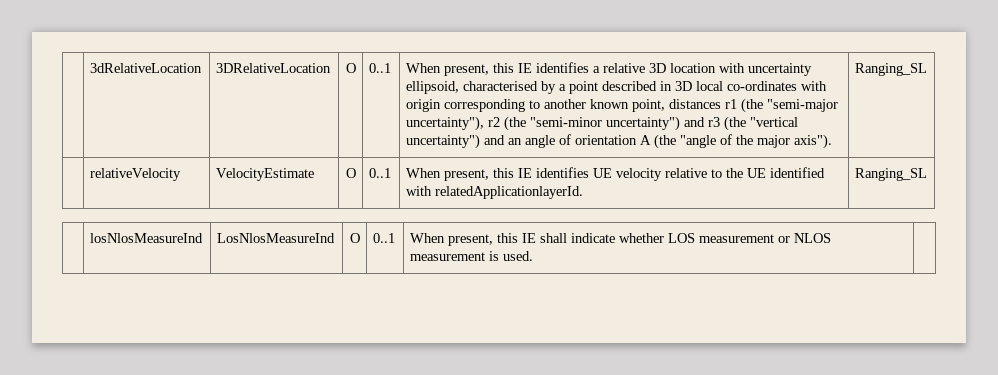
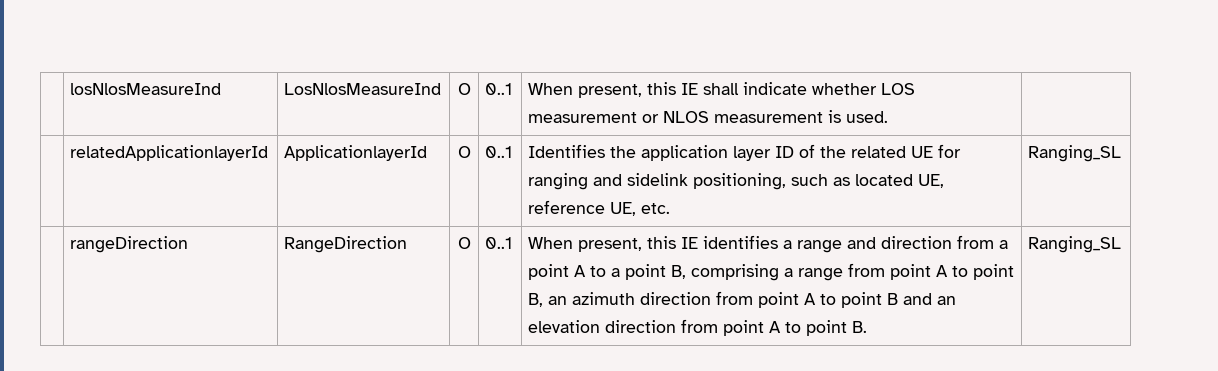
[89,63,202,73] [215,63,331,73] [345,63,356,73] [368,63,391,73] [405,62,812,76] [405,81,827,94] [405,98,838,113] [405,116,798,131] [405,134,832,149] [854,63,927,76] [89,168,181,181] [215,168,314,181] [345,168,356,178] [368,168,391,178] [405,167,825,181] [405,186,583,199] [854,168,927,181] | 3dRelativeLocation | 3DRelativeLocation | O | 0..1 | When present, this IE identifies a relative 3D location with uncertainty ellipsoid, characterised by a point described in 3D local co-ordinates with origin corresponding to another known point, distances r1 (the "semi-major uncertainty"), r2 (the "semi-minor uncertainty") and r3 (the "vertical uncertainty") and an angle of orientation A (the "angle of the major axis"). | Ranging_SL // | relativeVelocity | VelocityEstimate | O | 0..1 | When present, this IE identifies UE velocity relative to the UE identified with relatedApplicationlayerId. | Ranging_SL // -> (70, 89) none
(533, 256) none -> [70,145,269,161] [284,145,428,161] [457,146,471,158] [485,146,513,158] [528,144,962,161] [528,173,945,190] [528,200,671,216] [1028,145,1122,162] [70,236,189,253] [284,236,408,253] [457,237,471,249] [485,237,513,249] [528,235,1009,253] [528,263,1015,281] [528,291,957,308] [528,319,868,336] [1028,236,1122,253] // | relatedApplicationlayerId | ApplicationlayerId | O | 0..1 | Identifies the application layer ID of the related UE for ranging and sidelink positioning, such as located UE, reference UE, etc. | Ranging_SL // | rangeDirection | RangeDirection | O | 0..1 | When present, this IE identifies a range and direction from a point A to a point B, comprising a range from point A to point B, an azimuth direction from point A to point B and an elevation direction from point A to point B. | Ranging_SL

